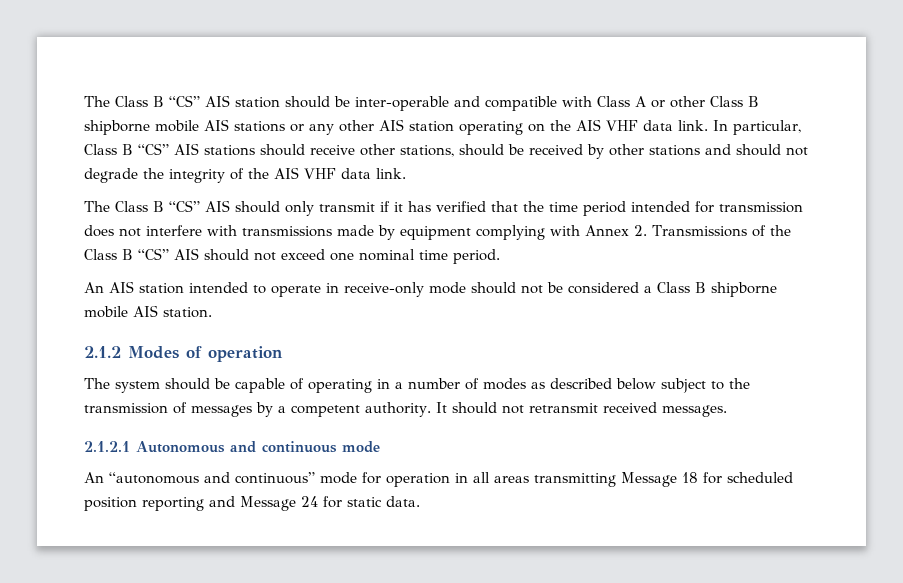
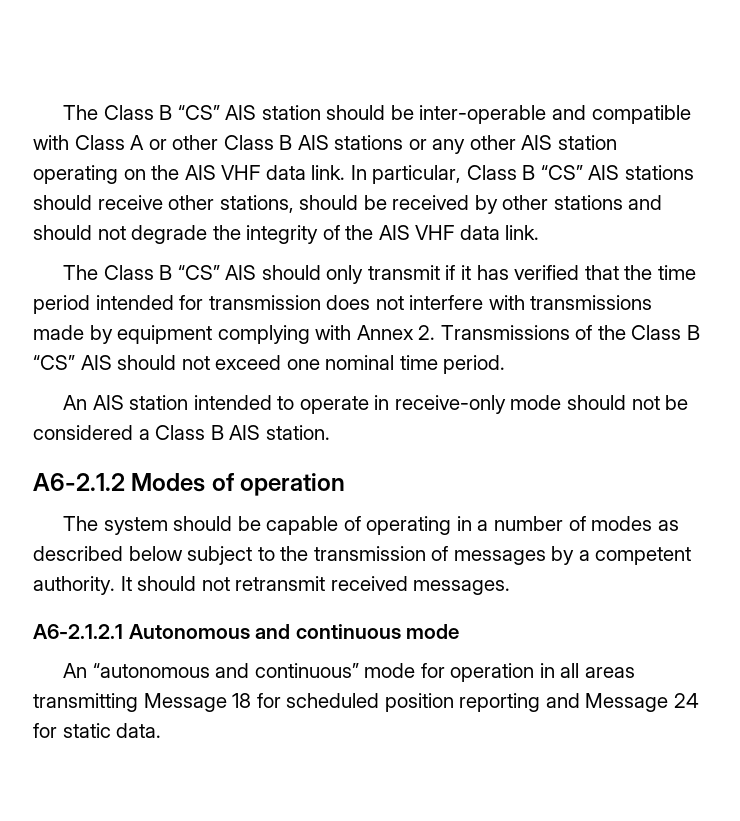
[84,120,199,135] shipborne mobile -> (293, 142) none
[711,282,777,297] [84,306,128,318] shipborne mobile -> (224, 432) none
[84,346,121,358] 2.1.2 -> [33,473,125,491] A6-2.1.2
[84,441,130,452] 2.1.2.1 -> [33,624,123,639] A6-2.1.2.1

